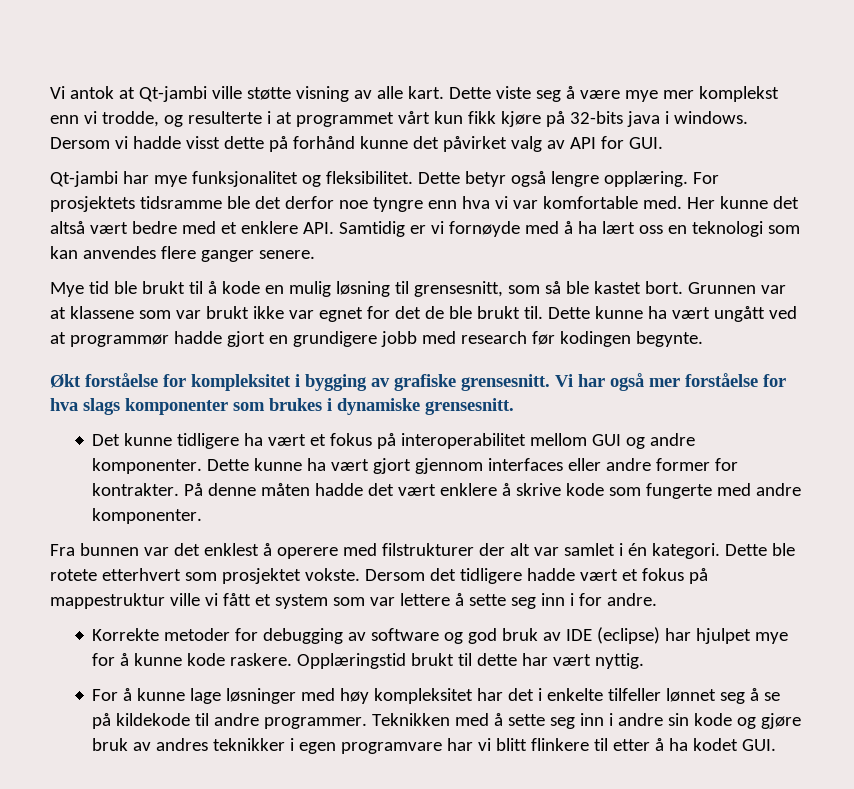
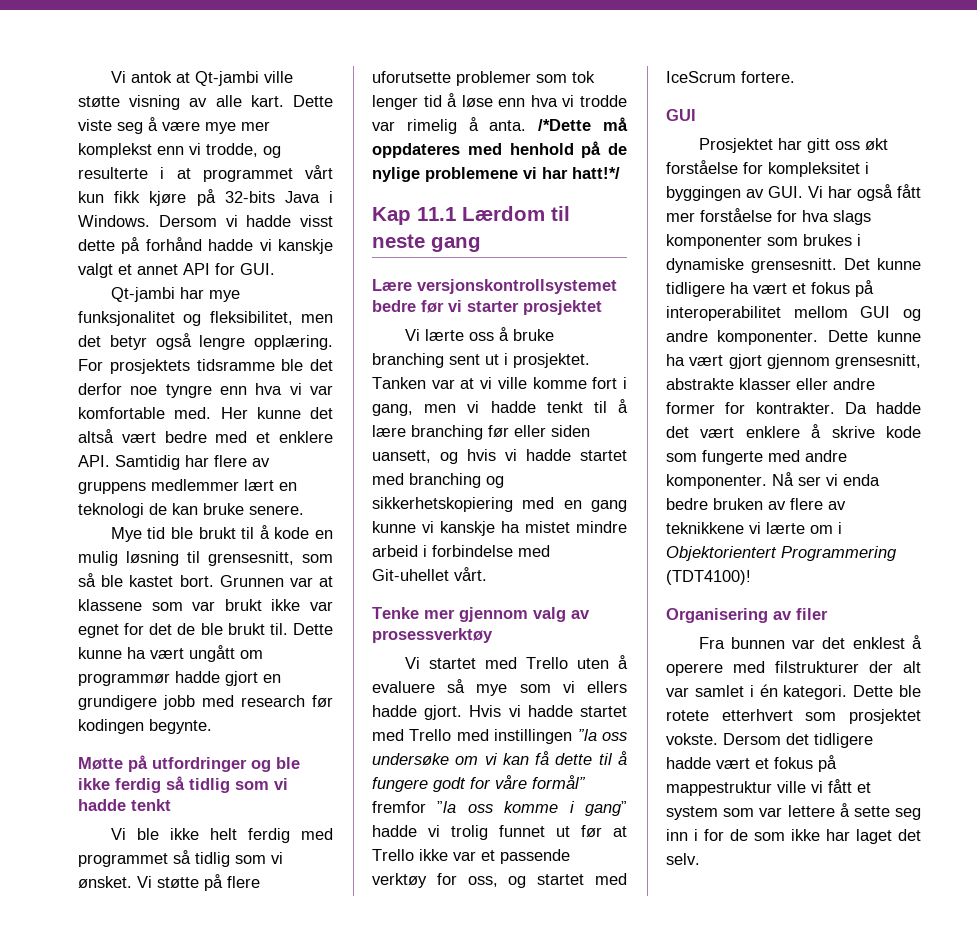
[626,111,748,127] java i windows. -> [284,191,333,203] [78,215,150,227] Java i Windows.
[359,136,565,152] kunne det påvirket valg av -> [208,239,333,254] [78,263,178,278] hadde vi kanskje valgt et annet
[325,171,460,184] fleksibilitet. Dette -> [209,311,333,325] [78,335,101,347] fleksibilitet, men det
[409,221,800,237] [50,246,254,262] er vi fornøyde med å ha lært oss en teknologi som kan anvendes flere ganger -> [185,455,270,467] [78,479,297,494] [78,503,244,518] har flere av gruppens medlemmer lært en teknologi de kan bruke
[768,306,797,319] [50,332,66,344] ved at -> [240,650,263,659] om
[50,373,550,391] Økt forståelse for kompleksitet i bygging av grafiske grensesnitt. -> [78,755,300,772] [78,776,288,793] [78,799,171,811] [110,828,333,843] [78,850,283,867] [78,874,260,891] [372,71,595,86] [372,93,627,110] [372,117,628,134] [372,141,627,158] [372,167,620,182] [372,206,570,225] [372,234,481,252] [372,279,617,294] [372,300,602,315] [404,327,554,341] [372,353,590,368] [372,377,627,389] [372,399,628,416] [372,425,590,440] [372,449,627,464] [372,473,504,488] [372,497,627,512] [372,521,627,536] [372,545,550,557] [372,567,487,581] [372,607,590,622] [372,628,493,643] [404,655,628,669] [372,679,627,696] [372,705,627,720] [372,729,627,744] [372,751,627,765] [372,775,586,792] [372,801,627,816] [372,825,627,840] [372,849,570,864] [372,873,627,888] [666,71,795,83] [666,109,696,121] [698,138,888,153] [666,160,869,177] [666,186,803,201] Møtte på utfordringer og ble ikke ferdig så tidlig som vi hadde tenkt // Vi ble ikke helt ferdig med programmet så tidlig som vi ønsket. Vi støtte på flere uforutsette problemer som tok lenger tid å løse enn hva vi trodde var rimelig å anta. /*Dette må oppdateres med henhold på de nylige problemene vi har hatt!*/ // Kap 11.1 Lærdom til neste gang // Lære versjonskontrollsystemet bedre før vi starter prosjektet // Vi lærte oss å bruke branching sent ut i prosjektet. Tanken var at vi ville komme fort i gang, men vi hadde tenkt til å lære branching før eller siden uansett, og hvis vi hadde startet med branching og sikkerhetskopiering med en gang kunne vi kanskje ha mistet mindre arbeid i forbindelse med Git-uhellet vårt. // Tenke mer gjennom valg av prosessverktøy // Vi startet med Trello uten å evaluere så mye som vi ellers hadde gjort. Hvis vi hadde startet med Trello med instillingen ”la oss undersøke om vi kan få dette til å fungere godt for våre formål” fremfor ”la oss komme i gang” hadde vi trolig funnet ut før at Trello ikke var et passende verktøy for oss, og startet med IceScrum fortere. // GUI // Prosjektet har gitt oss økt forståelse for kompleksitet i byggingen av GUI.
(644, 382) none -> [897,184,921,198] fått
(514, 406) // -> (837, 265) none
[488,458,564,471] interfaces -> [835,354,921,369] [666,378,791,390] grensesnitt, abstrakte klasser
[184,483,311,496] På denne måten -> [844,402,867,414] Da
(203, 516) none -> [772,472,880,486] [666,498,846,510] [666,522,842,534] [666,546,897,561] [666,570,751,585] [666,608,828,623] Nå ser vi enda bedre bruken av flere av teknikkene vi lærte om i Objektorientert Programmering (TDT4100)! // Organisering av filer
[606,593,657,606] [92,627,789,644] [92,653,645,669] [92,688,781,704] [92,713,802,729] [92,738,777,754] andre. // Korrekte metoder for debugging av software og god bruk av IDE (eclipse) har hjulpet mye for å kunne kode raskere. Opplæringstid brukt til dette har vært nyttig. // For å kunne lage løsninger med høy kompleksitet har det i enkelte tilfeller lønnet seg å se på kildekode til andre programmer. Teknikken med å sette seg inn i andre sin kode og gjøre bruk av andres teknikker i egen programvare har vi blitt flinkere til etter å ha kodet GUI. -> [730,829,921,844] [666,853,700,865] de som ikke har laget det selv.

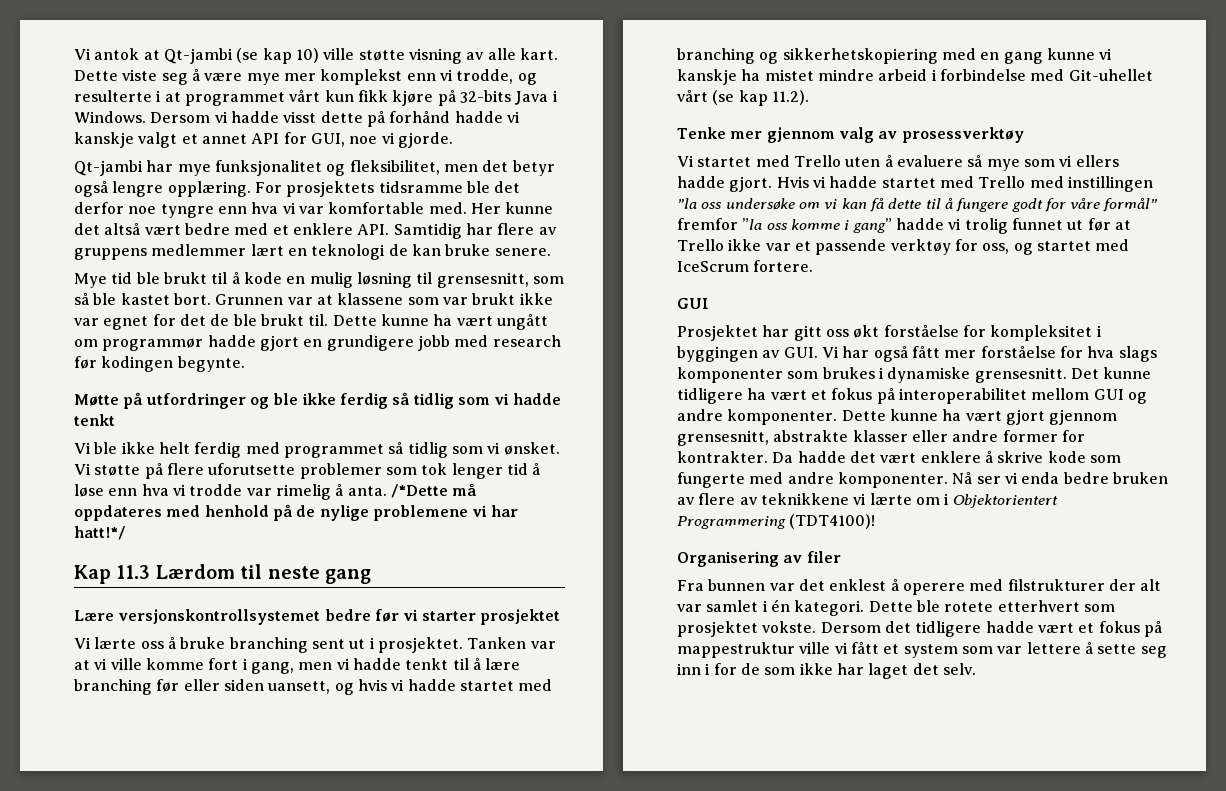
(259, 78) none -> [236,48,319,64] (se kap 10)
[240,263,275,275] GUI. -> [310,132,453,148] GUI, noe vi gjorde.
[417,207,456,221] 11.1 -> [116,565,151,579] 11.3
[454,567,487,581] vårt. -> [677,90,809,106] vårt (se kap 11.2).

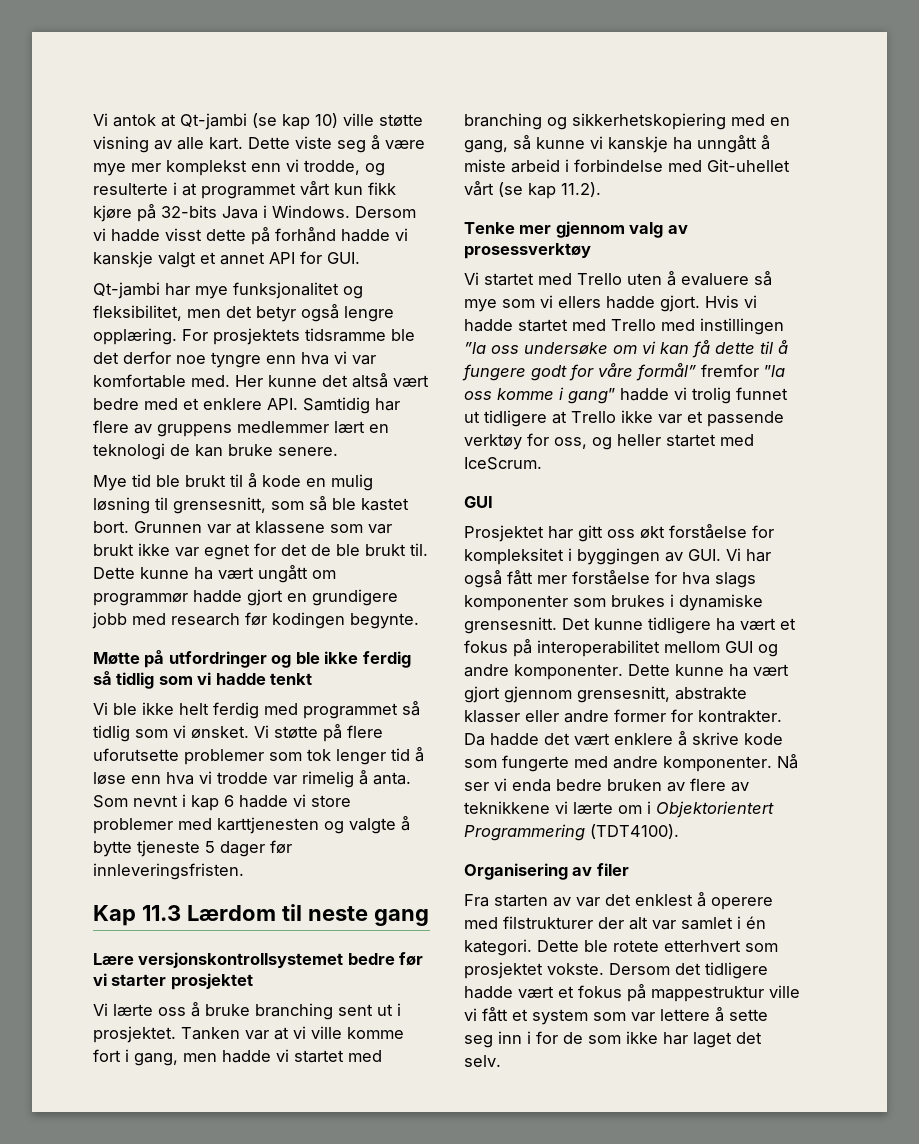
[310,132,453,148] GUI, noe vi gjorde. -> [327,252,360,264] GUI.
[390,483,478,498] [74,504,518,521] [74,526,125,540] /*Dette må oppdateres med henhold på de nylige problemene vi har hatt!*/ -> [93,794,351,811] [93,816,410,834] [93,840,292,857] [93,863,244,880] Som nevnt i kap 6 hadde vi store problemer med karttjenesten og valgte å bytte tjeneste 5 dager før innleveringsfristen.
[336,658,521,670] [74,679,456,695] vi hadde tenkt til å lære branching før eller siden uansett, og hvis vi hadde -> [222,1049,289,1063] hadde vi
[1003,52,1043,64] gang -> [464,135,531,153] gang, så
[764,69,874,81] mistet mindre -> [697,135,770,153] [464,159,506,172] unngått å miste
[1087,218,1111,231] før -> [484,410,547,427] tidligere
[1036,239,1130,251] [677,260,814,272] startet med IceScrum fortere. -> [617,434,754,447] [464,457,542,470] heller startet med IceScrum.
[789,514,876,529] (TDT4100)! -> [590,824,679,839] (TDT4100).
[708,579,766,591] bunnen -> [494,894,571,907] starten av

